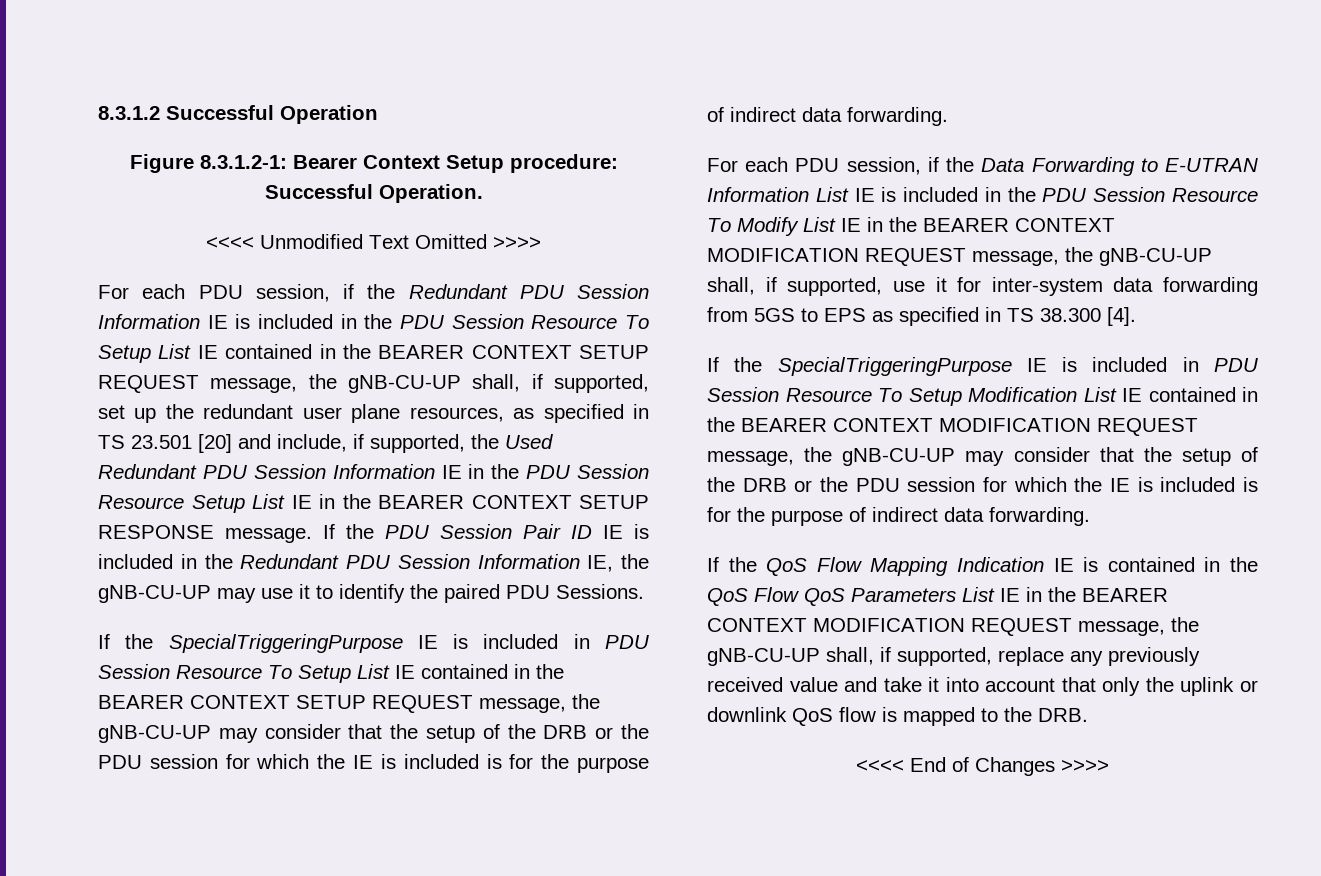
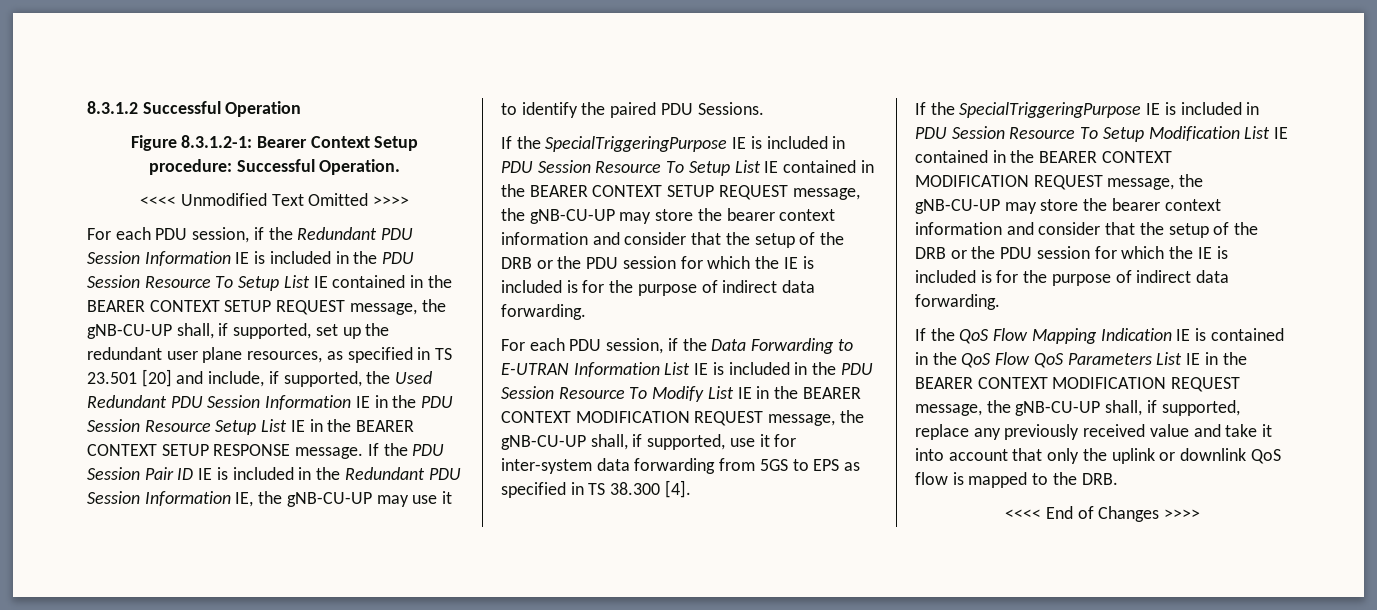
(258, 735) none -> [655,208,836,221] [501,232,620,245] store the bearer context information and
(1005, 458) none -> [1040,198,1221,211] [915,222,1034,235] store the bearer context information and

